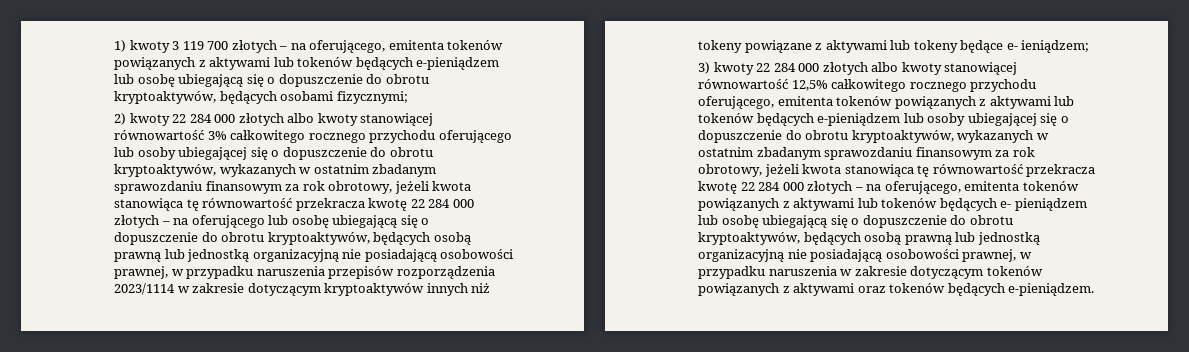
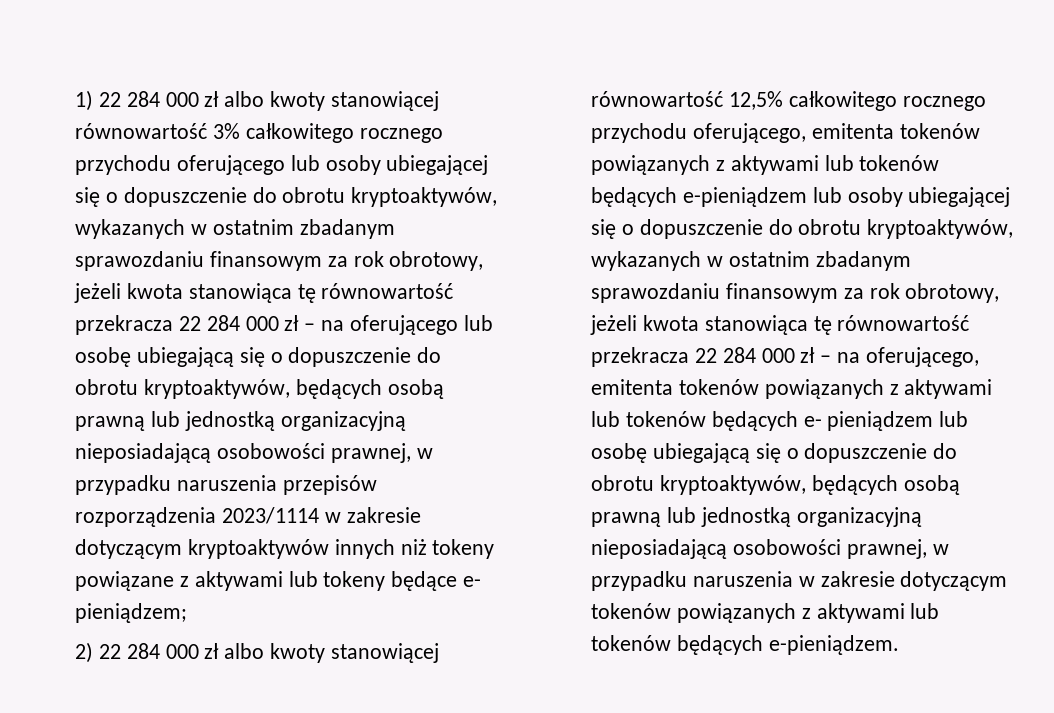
[129,40,504,53] [114,57,500,70] [114,74,429,87] [114,91,408,104] [114,113,284,126] kwoty 3 119 700 złotych – na oferującego, emitenta tokenów powiązanych z aktywami lub tokenów będących e-pieniądzem lub osobę ubiegającą się o dopuszczenie do obrotu kryptoaktywów, będących osobami fizycznymi; // 2) kwoty 22 284 000 złotych -> [98,91,220,107] 22 284 000 zł
[368,198,474,211] [114,215,160,228] kwotę 22 284 000 złotych -> [178,315,300,331] 22 284 000 zł
[342,249,437,262] nie posiadającą -> [75,443,212,463] nieposiadającą
[1021,40,1090,53] [698,62,868,75] ieniądzem; // 3) kwoty 22 284 000 złotych -> [75,603,188,623] [75,642,220,663] pieniądzem; // 2) 22 284 000 zł
[698,181,853,194] kwotę 22 284 000 złotych -> [694,347,816,363] 22 284 000 zł
[787,249,883,262] nie posiadającą -> [591,539,728,559] nieposiadającą
[857,286,886,293] oraz -> [910,603,940,619] lub

